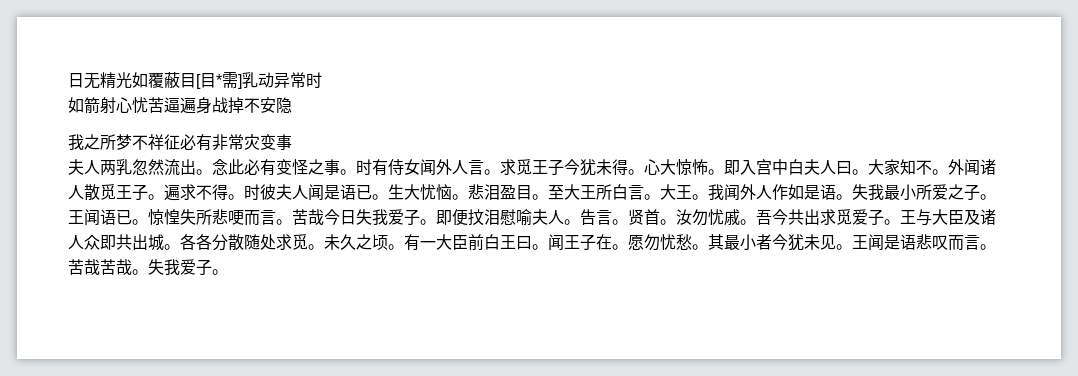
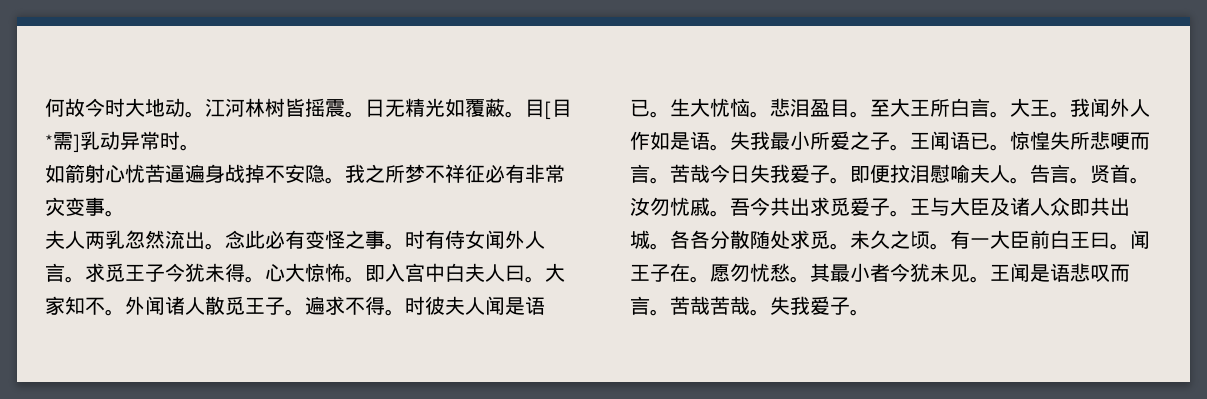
(68, 80) none -> [45,98,365,118] 何故今时大地动。江河林树皆摇震。
(180, 80) none -> [505,111,525,118] 。
(322, 80) none -> [180,144,200,151] 。
(292, 105) // -> [325,177,345,184] 。
(292, 142) none -> [105,210,125,217] 。

